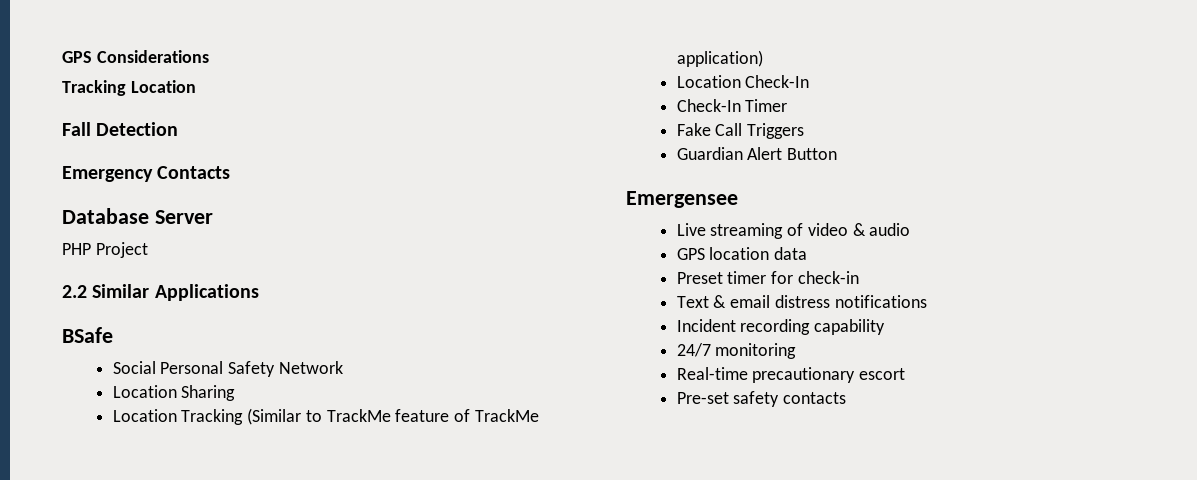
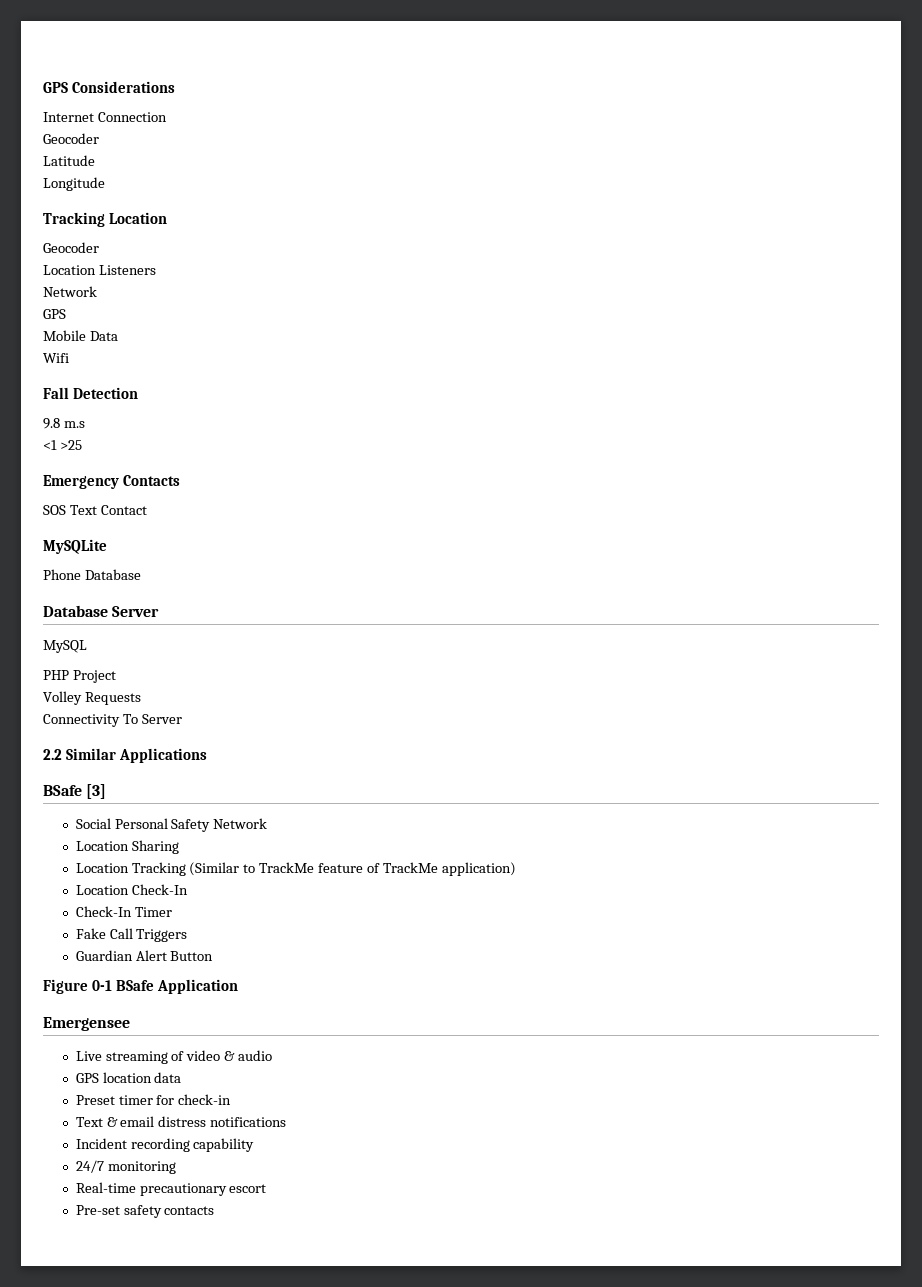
[62,80,196,96] [62,122,179,136] [62,166,231,182] Tracking Location // Fall Detection // Emergency Contacts -> [43,112,167,122] [43,133,99,144] [43,155,95,166] [43,177,105,191] [43,212,167,227] [43,242,99,253] [43,265,156,275] [43,286,97,297] [43,309,66,319] [43,330,118,341] [43,353,69,363] [43,387,138,399] [43,418,85,429] [43,440,82,450] [43,475,180,489] [43,505,147,515] [43,539,107,554] [43,569,141,580] Internet Connection // Geocoder // Latitude // Longitude // Tracking Location // Geocoder // Location Listeners // Network // GPS // Mobile Data // Wifi // Fall Detection // 9.8 m.s // <1 >25 // Emergency Contacts // SOS Text Contact // MySQLite // Phone Database
(213, 217) none -> [43,640,87,653] // MySQL
(148, 250) none -> [43,691,141,705] [43,714,182,727] // Volley Requests // Connectivity To Server
(113, 335) none -> [86,784,107,799] [3]
(838, 154) none -> [43,979,238,994] // Figure 0-1 BSafe Application

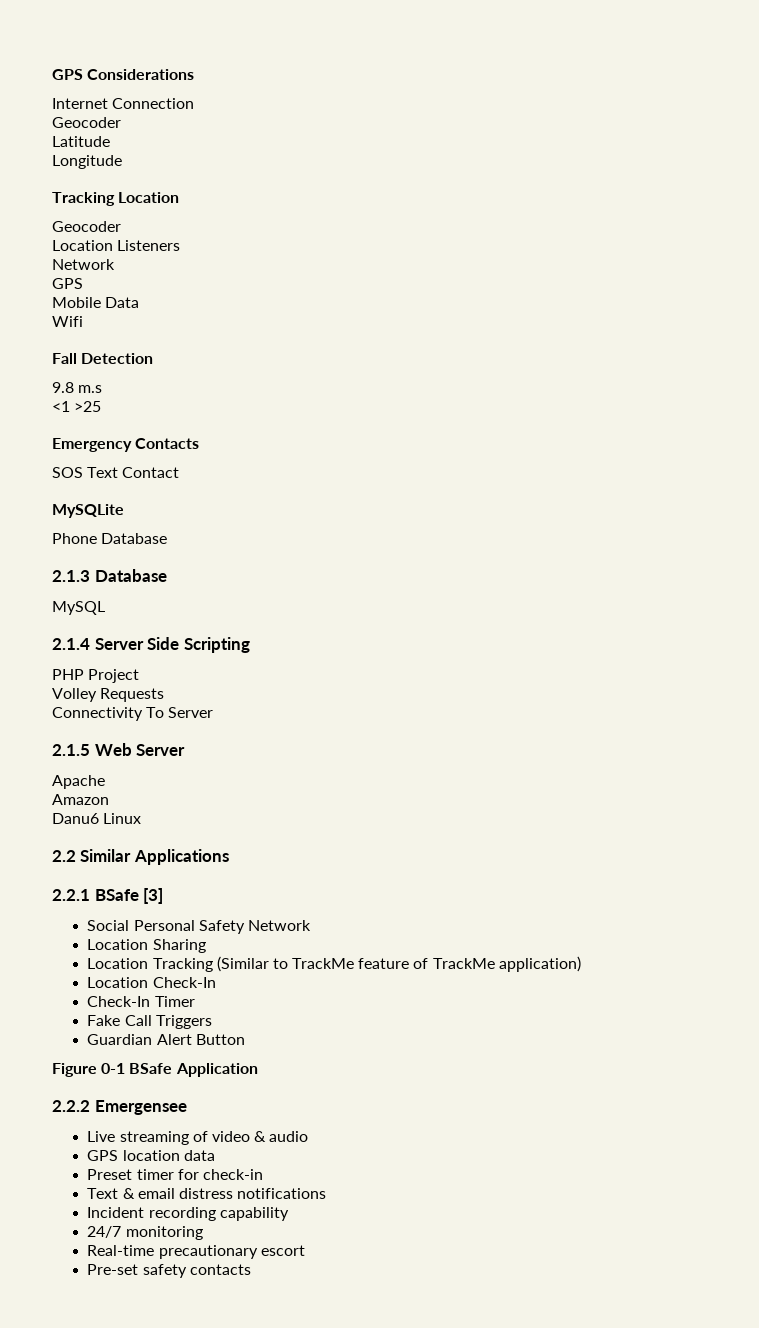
[43,605,160,617] Database Server -> [52,569,167,582] 2.1.3 Database
(87, 646) none -> [52,637,250,653] // 2.1.4 Server Side Scripting
(182, 719) none -> [52,743,186,756] [52,775,105,789] [52,794,109,805] [52,813,142,824] // 2.1.5 Web Server // Apache // Amazon // Danu6 Linux
(208, 755) none -> [52,889,90,901] 2.2.1
(238, 986) none -> [52,1100,90,1112] 2.2.2

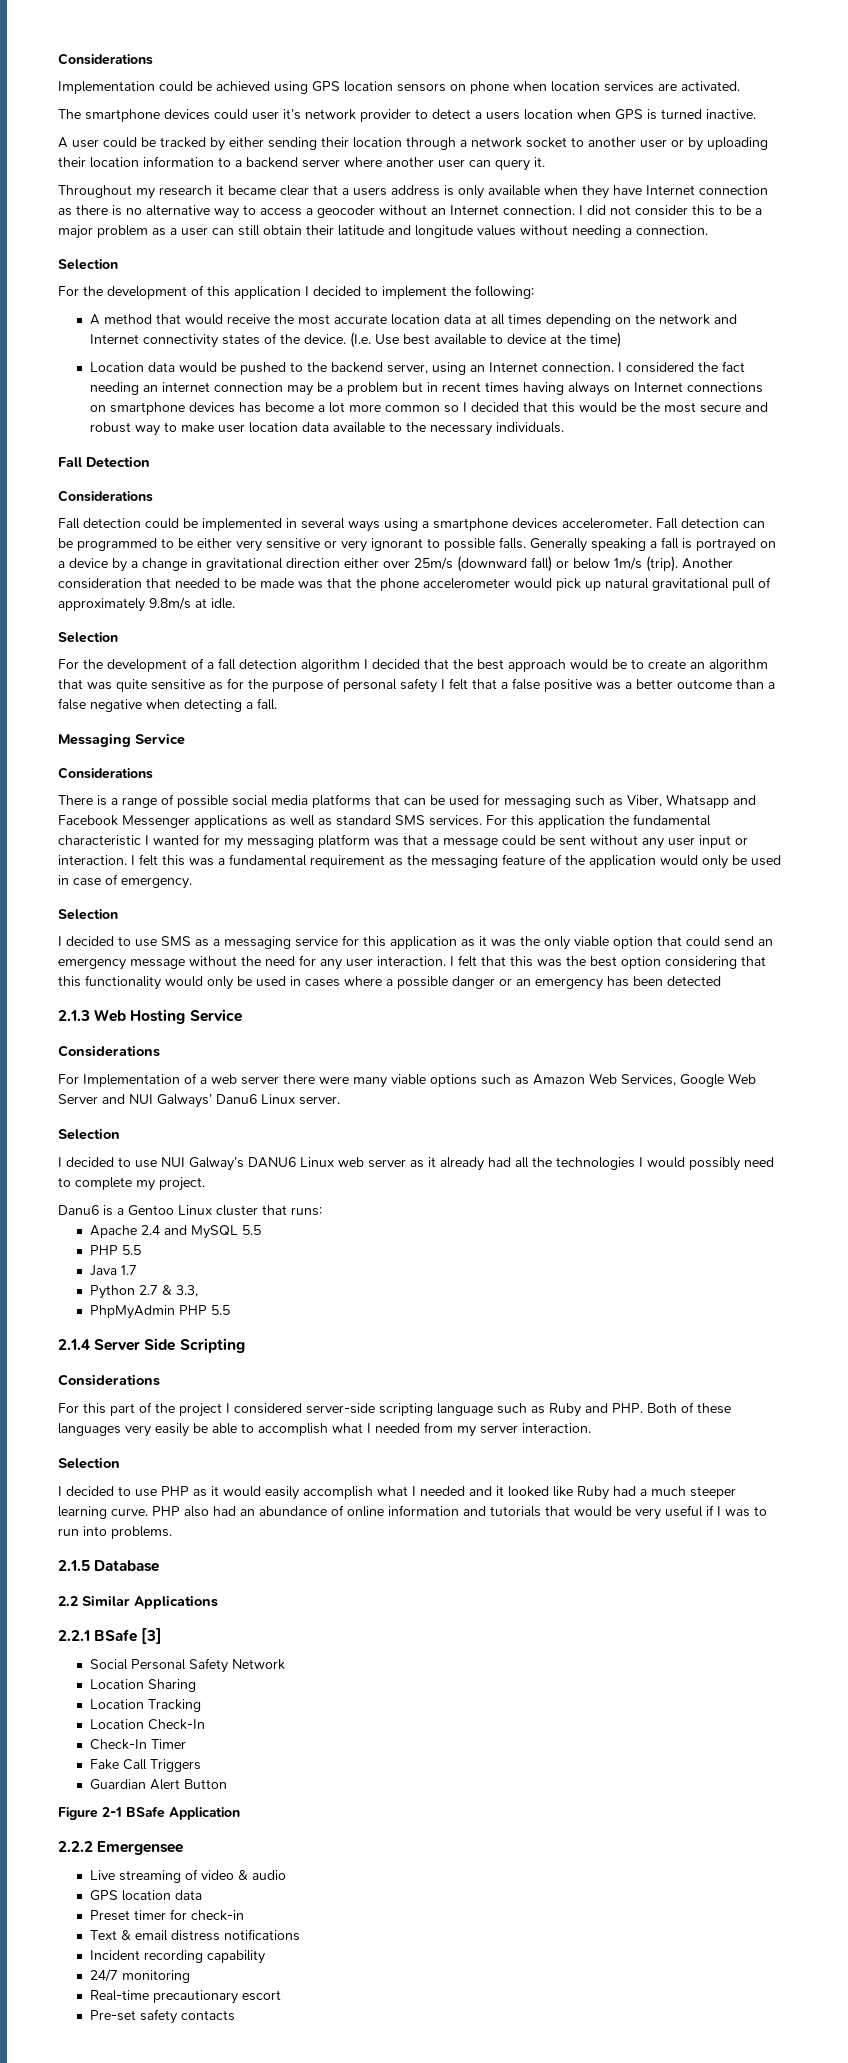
[52,69,195,80] [52,98,195,109] [52,117,121,128] [52,136,110,147] [52,155,122,169] [52,192,180,206] [52,221,121,232] [52,240,181,251] [52,259,115,270] [52,278,83,289] [52,297,140,308] [52,316,83,327] [52,353,154,364] [52,382,103,393] [52,401,102,412] [52,438,200,452] [52,467,180,478] [52,504,124,518] [52,533,168,544] [52,569,167,582] [52,601,105,615] [52,637,250,653] [52,669,140,683] [52,688,165,702] [52,707,214,721] [52,743,186,756] [52,775,105,789] [52,794,109,805] [52,813,142,824] GPS Considerations // Internet Connection // Geocoder // Latitude // Longitude // Tracking Location // Geocoder // Location Listeners // Network // GPS // Mobile Data // Wifi // Fall Detection // 9.8 m.s // <1 >25 // Emergency Contacts // SOS Text Contact // MySQLite // Phone Database // 2.1.3 Database // MySQL // 2.1.4 Server Side Scripting // PHP Project // Volley Requests // Connectivity To Server // 2.1.5 Web Server // Apache // Amazon // Danu6 Linux -> [58,53,153,65] [58,81,740,94] [58,109,756,122] [58,137,768,151] [58,156,545,171] [58,185,768,199] [58,205,762,219] [58,225,708,239] [58,259,118,270] [58,285,534,299] [89,314,737,327] [89,332,621,348] [89,361,745,375] [89,382,763,396] [89,402,768,415] [89,422,564,436] [58,456,150,468] [58,490,153,502] [58,518,765,532] [58,537,776,552] [58,556,733,572] [58,577,771,591] [58,597,235,612] [58,632,118,643] [58,658,768,672] [58,678,775,693] [58,698,277,712] [58,733,185,747] [58,767,153,779] [58,794,756,808] [58,814,711,828] [58,834,748,849] [58,854,781,869] [58,874,192,889] [58,909,118,920] [58,935,773,950] [58,955,766,970] [58,975,721,990] [58,1009,242,1024] [58,1045,160,1057] [58,1073,756,1088] [58,1094,340,1108] [58,1128,120,1140] [58,1157,774,1171] [58,1177,205,1191] [58,1205,322,1216] [89,1225,261,1239] [89,1245,141,1255] [89,1265,137,1276] [89,1285,198,1299] [89,1305,230,1319] [58,1338,245,1353] [58,1374,160,1386] [58,1402,731,1417] [58,1422,591,1437] [58,1457,120,1469] [58,1486,736,1500] [58,1505,767,1520] [58,1526,172,1539] [58,1560,160,1572] Considerations // Implementation could be achieved using GPS location sensors on phone when location services are activated. // The smartphone devices could user it’s network provider to detect a users location when GPS is turned inactive. // A user could be tracked by either sending their location through a network socket to another user or by uploading their location information to a backend server where another user can query it. // Throughout my research it became clear that a users address is only available when they have Internet connection as there is no alternative way to access a geocoder without an Internet connection. I did not consider this to be a major problem as a user can still obtain their latitude and longitude values without needing a connection. // Selection // For the development of this application I decided to implement the following: // A method that would receive the most accurate location data at all times depending on the network and Internet connectivity states of the device. (I.e. Use best available to device at the time) // Location data would be pushed to the backend server, using an Internet connection. I considered the fact needing an internet connection may be a problem but in recent times having always on Internet connections on smartphone devices has become a lot more common so I decided that this would be the most secure and robust way to make user location data available to the necessary individuals. // Fall Detection // Considerations // Fall detection could be implemented in several ways using a smartphone devices accelerometer. Fall detection can be programmed to be either very sensitive or very ignorant to possible falls. Generally speaking a fall is portrayed on a device by a change in gravitational direction either over 25m/s (downward fall) or below 1m/s (trip). Another consideration that needed to be made was that the phone accelerometer would pick up natural gravitational pull of approximately 9.8m/s at idle. // Selection // For the development of a fall detection algorithm I decided that the best approach would be to create an algorithm that was quite sensitive as for the purpose of personal safety I felt that a false positive was a better outcome than a false negative when detecting a fall. // Messaging Service // Considerations // There is a range of possible social media platforms that can be used for messaging such as Viber, Whatsapp and Facebook Messenger applications as well as standard SMS services. For this application the fundamental characteristic I wanted for my messaging platform was that a message could be sent without any user input or interaction. I felt this was a fundamental requirement as the messaging feature of the application would only be used in case of emergency. // Selection // I decided to use SMS as a messaging service for this application as it was the only viable option that could send an emergency message without the need for any user interaction. I felt that this was the best option considering that this functionality would only be used in cases where a possible danger or an emergency has been detected // 2.1.3 Web Hosting Service // Considerations // For Implementation of a web server there were many viable options such as Amazon Web Services, Google Web Server and NUI Galways’ Danu6 Linux server. // Selection // I decided to use NUI Galway’s DANU6 Linux web server as it already had all the technologies I would possibly need to complete my project. // Danu6 is a Gentoo Linux cluster that runs: // Apache 2.4 and MySQL 5.5 // PHP 5.5 // Java 1.7 // Python 2.7 & 3.3, // PhpMyAdmin PHP 5.5 // 2.1.4 Server Side Scripting // Considerations // For this part of the project I considered server-side scripting language such as Ruby and PHP. Both of these languages very easily be able to accomplish what I needed from my server interaction. // Selection // I decided to use PHP as it would easily accomplish what I needed and it looked like Ruby had a much steeper learning curve. PHP also had an abundance of online information and tutorials that would be very useful if I was to run into problems. // 2.1.5 Database
[216,956,581,972] (Similar to TrackMe feature of TrackMe application) -> (201, 1705) none
[101,1063,126,1074] 0-1 -> [102,1807,122,1817] 2-1

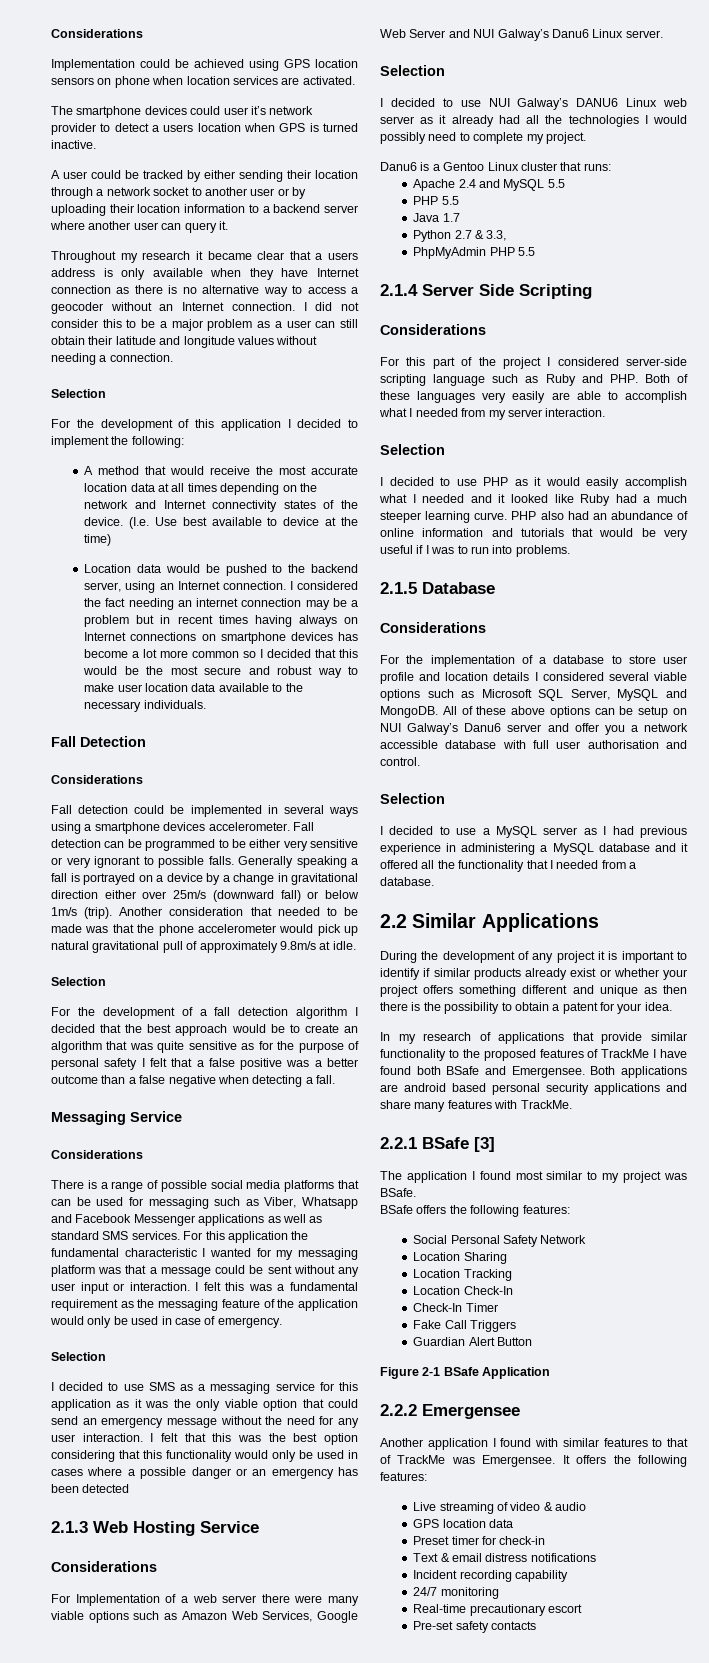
[157,1094,212,1108] Galways’ -> [497,29,549,41] Galway’s
[193,1423,208,1433] be -> [551,392,570,400] are
[58,1595,218,1609] [58,1628,163,1644] 2.2 Similar Applications // 2.2.1 BSafe [3] -> [380,622,486,633] [380,655,687,667] [380,672,687,684] [380,689,687,701] [380,706,687,718] [380,723,688,735] [380,740,687,749] [380,757,420,766] [380,793,445,804] [380,826,687,838] [380,843,688,855] [380,860,636,872] [380,877,434,886] [380,913,599,932] [380,951,687,963] [380,968,687,980] [380,985,687,997] [380,1002,672,1014] [380,1032,687,1044] [380,1049,687,1061] [380,1066,687,1078] [380,1083,687,1095] [380,1100,572,1112] [380,1137,495,1152] [380,1171,687,1183] [380,1188,416,1197] [380,1205,570,1217] Considerations // For the implementation of a database to store user profile and location details I considered several viable options such as Microsoft SQL Server, MySQL and MongoDB. All of these above options can be setup on NUI Galway’s Danu6 server and offer you a network accessible database with full user authorisation and control. // Selection // I decided to use a MySQL server as I had previous experience in administering a MySQL database and it offered all the functionality that I needed from a database. // 2.2 Similar Applications // During the development of any project it is important to identify if similar products already exist or whether your project offers something different and unique as then there is the possibility to obtain a patent for your idea. // In my research of applications that provide similar functionality to the proposed features of TrackMe I have found both BSafe and Emergensee. Both applications are android based personal security applications and share many features with TrackMe. // 2.2.1 BSafe [3] // The application I found most similar to my project was BSafe. // BSafe offers the following features:
(184, 1848) none -> [380,1438,688,1450] [380,1455,687,1467] [380,1472,427,1481] // Another application I found with similar features to that of TrackMe was Emergensee. It offers the following features:

